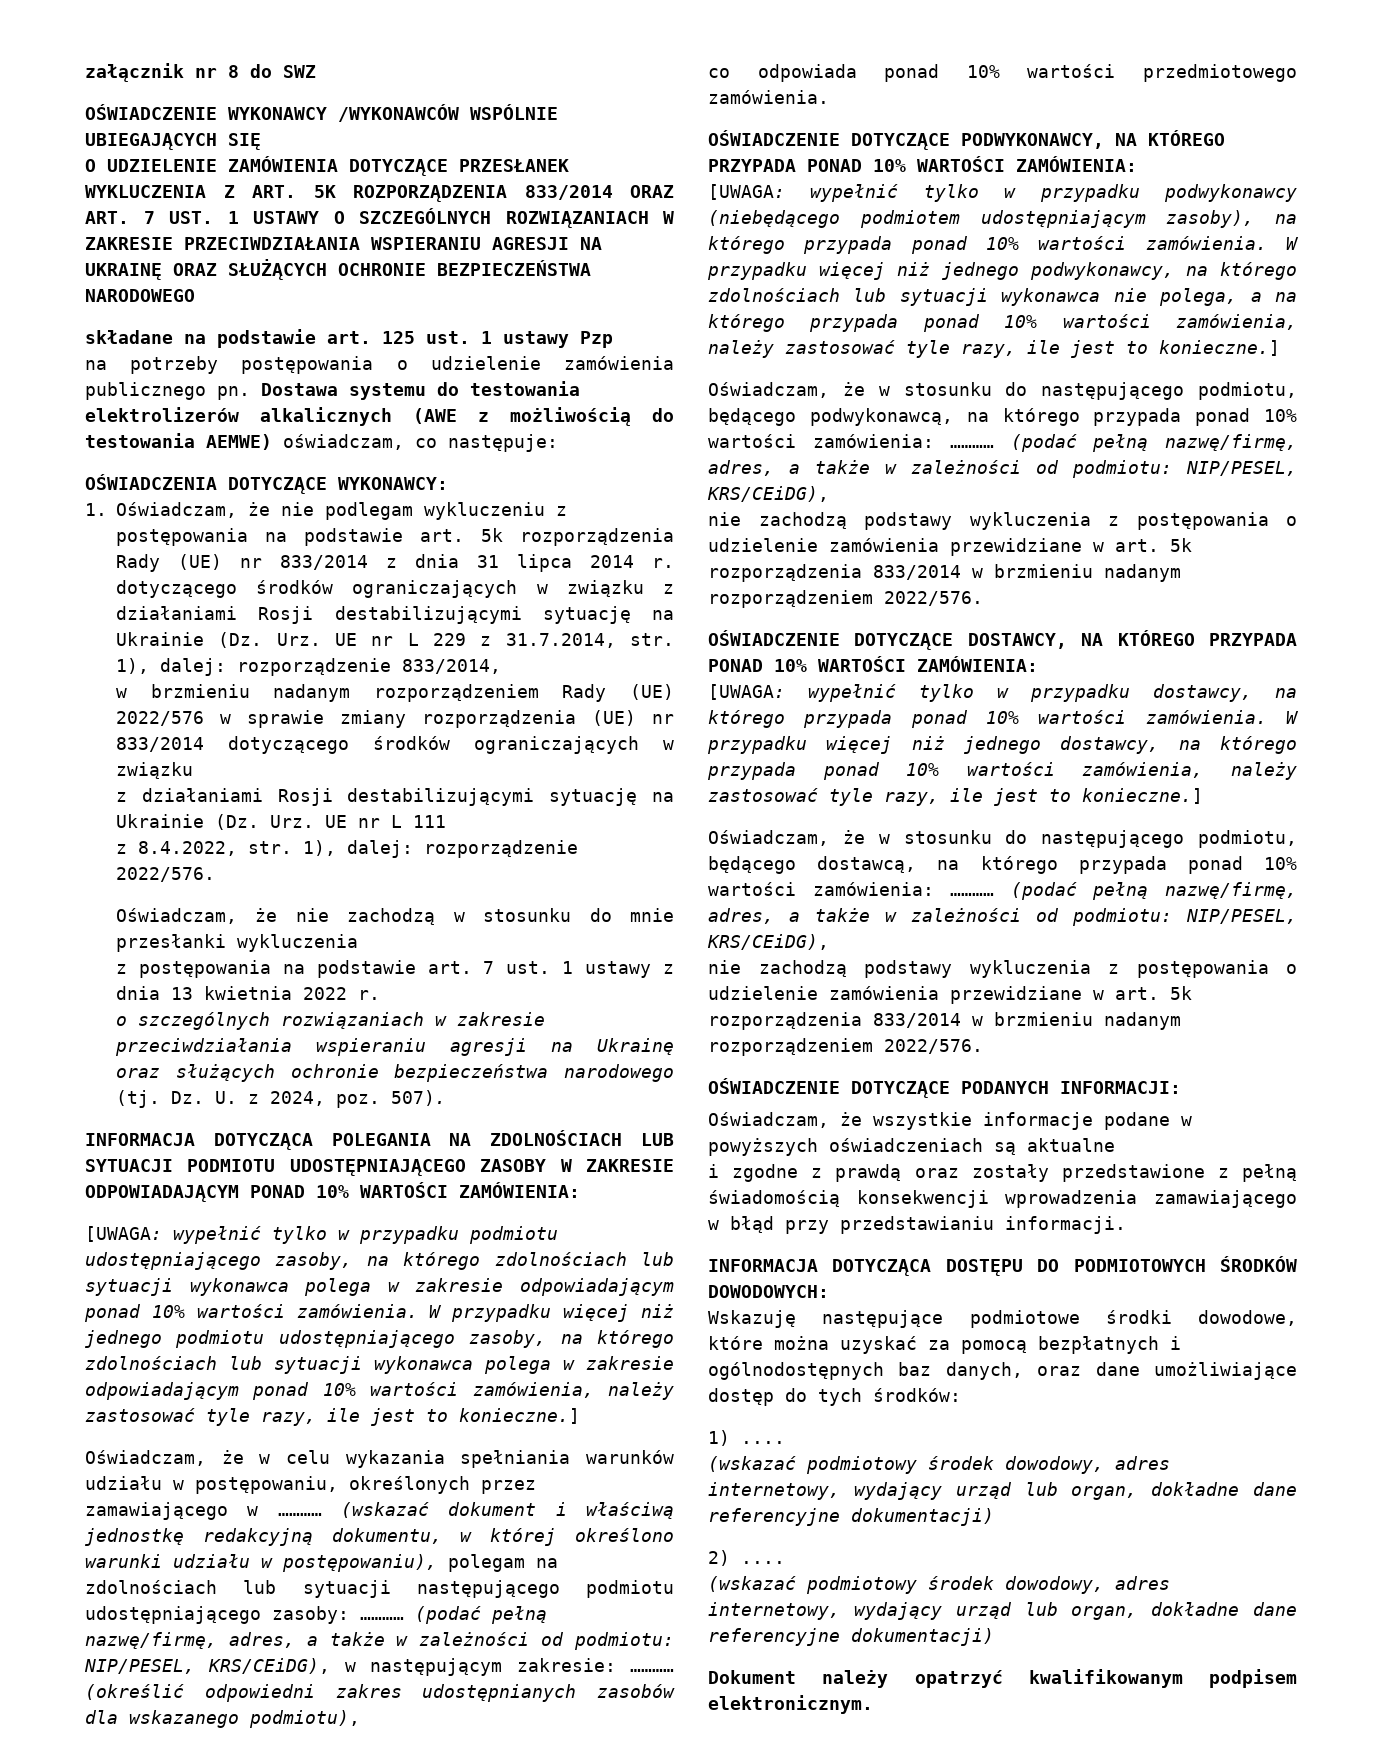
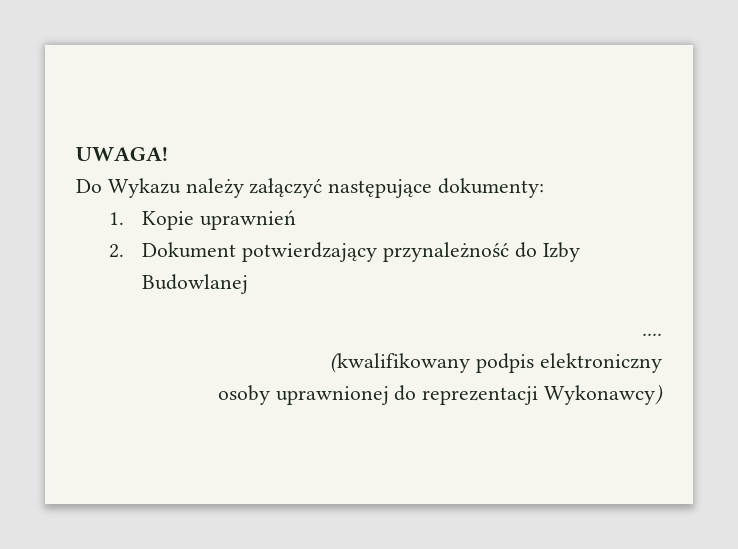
[85,63,316,82] [85,104,558,122] [85,133,261,150] [85,156,569,176] [85,185,674,202] [85,208,674,228] [85,237,602,250] [85,259,591,280] [85,289,195,302] [85,329,613,348] [85,356,674,374] [85,381,580,400] [85,407,674,426] [85,433,558,452] [85,474,448,494] [85,502,568,520] [116,528,674,546] [116,554,674,572] [116,580,674,598] [116,606,674,624] [116,632,675,648] [116,658,502,676] [116,684,674,702] [116,710,674,728] [116,736,674,754] [116,762,194,779] [116,788,675,806] [116,814,447,830] [116,840,579,858] [116,867,216,882] [116,908,674,925] [116,934,359,952] [116,960,674,978] [116,986,381,1000] [116,1012,546,1030] [115,1038,674,1056] [116,1064,674,1082] [116,1090,447,1108] [85,1130,674,1150] [85,1159,674,1176] [85,1182,580,1202] [85,1226,558,1244] [85,1252,674,1270] [85,1278,674,1296] [84,1304,674,1322] [85,1330,674,1348] [85,1356,674,1374] [85,1382,674,1400] [85,1408,580,1426] [85,1450,674,1468] [85,1476,536,1494] [85,1502,674,1520] [85,1528,674,1546] [85,1554,558,1572] [85,1580,674,1598] [85,1606,547,1624] [85,1632,674,1650] [84,1658,674,1676] [85,1684,675,1702] [85,1710,360,1728] [708,64,1297,82] [708,90,829,104] [708,130,1225,150] [708,156,1137,172] [708,184,1297,202] [708,210,1297,228] [708,236,1299,254] [707,262,1297,280] [708,288,1297,306] [708,314,1297,332] [708,340,1280,358] [708,382,1297,400] [708,408,1297,426] [708,434,1297,452] [708,460,1297,478] [707,486,829,502] [708,512,1297,530] [708,538,1192,556] [708,564,1181,582] [708,590,983,608] [708,630,1297,650] [708,656,1038,672] [708,684,1297,702] [708,710,1299,728] [707,736,1297,754] [707,762,1297,780] [708,788,1203,806] [708,830,1297,848] [708,856,1297,874] [708,882,1297,900] [708,908,1297,926] [707,934,829,950] [708,960,1297,978] [708,986,1192,1004] [708,1012,1181,1030] [708,1038,983,1056] [708,1078,1181,1098] [708,1112,1192,1130] [708,1138,1115,1156] [708,1164,1297,1182] [708,1190,1297,1208] [708,1216,1126,1234] [708,1256,1297,1276] [708,1285,829,1298] [708,1310,1297,1328] [708,1336,1181,1354] [708,1362,1297,1380] [708,1388,961,1406] [708,1430,785,1446] [708,1456,1170,1474] [708,1482,1297,1500] [708,1508,994,1526] [708,1550,785,1566] [708,1576,1170,1594] [708,1602,1297,1620] [708,1628,994,1646] [708,1669,1297,1688] [708,1695,873,1714] załącznik nr 8 do SWZ // OŚWIADCZENIE WYKONAWCY /WYKONAWCÓW WSPÓLNIE UBIEGAJĄCYCH SIĘ // O UDZIELENIE ZAMÓWIENIA DOTYCZĄCE PRZESŁANEK WYKLUCZENIA Z ART. 5K ROZPORZĄDZENIA 833/2014 ORAZ ART. 7 UST. 1 USTAWY O SZCZEGÓLNYCH ROZWIĄZANIACH W ZAKRESIE PRZECIWDZIAŁANIA WSPIERANIU AGRESJI NA UKRAINĘ ORAZ SŁUŻĄCYCH OCHRONIE BEZPIECZEŃSTWA NARODOWEGO // składane na podstawie art. 125 ust. 1 ustawy Pzp // na potrzeby postępowania o udzielenie zamówienia publicznego pn. Dostawa systemu do testowania elektrolizerów alkalicznych (AWE z możliwością do testowania AEMWE) oświadczam, co następuje: // OŚWIADCZENIA DOTYCZĄCE WYKONAWCY: // 1. Oświadczam, że nie podlegam wykluczeniu z postępowania na podstawie art. 5k rozporządzenia Rady (UE) nr 833/2014 z dnia 31 lipca 2014 r. dotyczącego środków ograniczających w związku z działaniami Rosji destabilizującymi sytuację na Ukrainie (Dz. Urz. UE nr L 229 z 31.7.2014, str. 1), dalej: rozporządzenie 833/2014, // w brzmieniu nadanym rozporządzeniem Rady (UE) 2022/576 w sprawie zmiany rozporządzenia (UE) nr 833/2014 dotyczącego środków ograniczających w związku // z działaniami Rosji destabilizującymi sytuację na Ukrainie (Dz. Urz. UE nr L 111 // z 8.4.2022, str. 1), dalej: rozporządzenie 2022/576. // Oświadczam, że nie zachodzą w stosunku do mnie przesłanki wykluczenia // z postępowania na podstawie art. 7 ust. 1 ustawy z dnia 13 kwietnia 2022 r. // o szczególnych rozwiązaniach w zakresie przeciwdziałania wspieraniu agresji na Ukrainę oraz służących ochronie bezpieczeństwa narodowego (tj. Dz. U. z 2024, poz. 507). // INFORMACJA DOTYCZĄCA POLEGANIA NA ZDOLNOŚCIACH LUB SYTUACJI PODMIOTU UDOSTĘPNIAJĄCEGO ZASOBY W ZAKRESIE ODPOWIADAJĄCYM PONAD 10% WARTOŚCI ZAMÓWIENIA: // [UWAGA: wypełnić tylko w przypadku podmiotu udostępniającego zasoby, na którego zdolnościach lub sytuacji wykonawca polega w zakresie odpowiadającym ponad 10% wartości zamówienia. W przypadku więcej niż jednego podmiotu udostępniającego zasoby, na którego zdolnościach lub sytuacji wykonawca polega w zakresie odpowiadającym ponad 10% wartości zamówienia, należy zastosować tyle razy, ile jest to konieczne.] // Oświadczam, że w celu wykazania spełniania warunków udziału w postępowaniu, określonych przez zamawiającego w ………… (wskazać dokument i właściwą jednostkę redakcyjną dokumentu, w której określono warunki udziału w postępowaniu), polegam na zdolnościach lub sytuacji następującego podmiotu udostępniającego zasoby: ………… (podać pełną nazwę/firmę, adres, a także w zależności od podmiotu: NIP/PESEL, KRS/CEiDG), w następującym zakresie: ………… (określić odpowiedni zakres udostępnianych zasobów dla wskazanego podmiotu), // co odpowiada ponad 10% wartości przedmiotowego zamówienia. // OŚWIADCZENIE DOTYCZĄCE PODWYKONAWCY, NA KTÓREGO PRZYPADA PONAD 10% WARTOŚCI ZAMÓWIENIA: // [UWAGA: wypełnić tylko w przypadku podwykonawcy (niebędącego podmiotem udostępniającym zasoby), na którego przypada ponad 10% wartości zamówienia. W przypadku więcej niż jednego podwykonawcy, na którego zdolnościach lub sytuacji wykonawca nie polega, a na którego przypada ponad 10% wartości zamówienia, należy zastosować tyle razy, ile jest to konieczne.] // Oświadczam, że w stosunku do następującego podmiotu, będącego podwykonawcą, na którego przypada ponad 10% wartości zamówienia: ………… (podać pełną nazwę/firmę, adres, a także w zależności od podmiotu: NIP/PESEL, KRS/CEiDG), // nie zachodzą podstawy wykluczenia z postępowania o udzielenie zamówienia przewidziane w art. 5k rozporządzenia 833/2014 w brzmieniu nadanym rozporządzeniem 2022/576. // OŚWIADCZENIE DOTYCZĄCE DOSTAWCY, NA KTÓREGO PRZYPADA PONAD 10% WARTOŚCI ZAMÓWIENIA: // [UWAGA: wypełnić tylko w przypadku dostawcy, na którego przypada ponad 10% wartości zamówienia. W przypadku więcej niż jednego dostawcy, na którego przypada ponad 10% wartości zamówienia, należy zastosować tyle razy, ile jest to konieczne.] // Oświadczam, że w stosunku do następującego podmiotu, będącego dostawcą, na którego przypada ponad 10% wartości zamówienia: ………… (podać pełną nazwę/firmę, adres, a także w zależności od podmiotu: NIP/PESEL, KRS/CEiDG), // nie zachodzą podstawy wykluczenia z postępowania o udzielenie zamówienia przewidziane w art. 5k rozporządzenia 833/2014 w brzmieniu nadanym rozporządzeniem 2022/576. // OŚWIADCZENIE DOTYCZĄCE PODANYCH INFORMACJI: // Oświadczam, że wszystkie informacje podane w powyższych oświadczeniach są aktualne // i zgodne z prawdą oraz zostały przedstawione z pełną świadomością konsekwencji wprowadzenia zamawiającego w błąd przy przedstawianiu informacji. // INFORMACJA DOTYCZĄCA DOSTĘPU DO PODMIOTOWYCH ŚRODKÓW DOWODOWYCH: // Wskazuję następujące podmiotowe środki dowodowe, które można uzyskać za pomocą bezpłatnych i ogólnodostępnych baz danych, oraz dane umożliwiające dostęp do tych środków: // 1) .... // (wskazać podmiotowy środek dowodowy, adres internetowy, wydający urząd lub organ, dokładne dane referencyjne dokumentacji) // 2) .... // (wskazać podmiotowy środek dowodowy, adres internetowy, wydający urząd lub organ, dokładne dane referencyjne dokumentacji) // Dokument należy opatrzyć kwalifikowanym podpisem elektronicznym. -> [76,147,168,161] [76,178,545,198] [109,210,297,230] [109,242,580,262] [142,274,249,294] [642,333,662,336] [330,352,662,373] [217,384,663,405] UWAGA! // Do Wykazu należy załączyć następujące dokumenty: // 1. Kopie uprawnień // 2. Dokument potwierdzający przynależność do Izby Budowlanej // .... // (kwalifikowany podpis elektroniczny // osoby uprawnionej do reprezentacji Wykonawcy)

